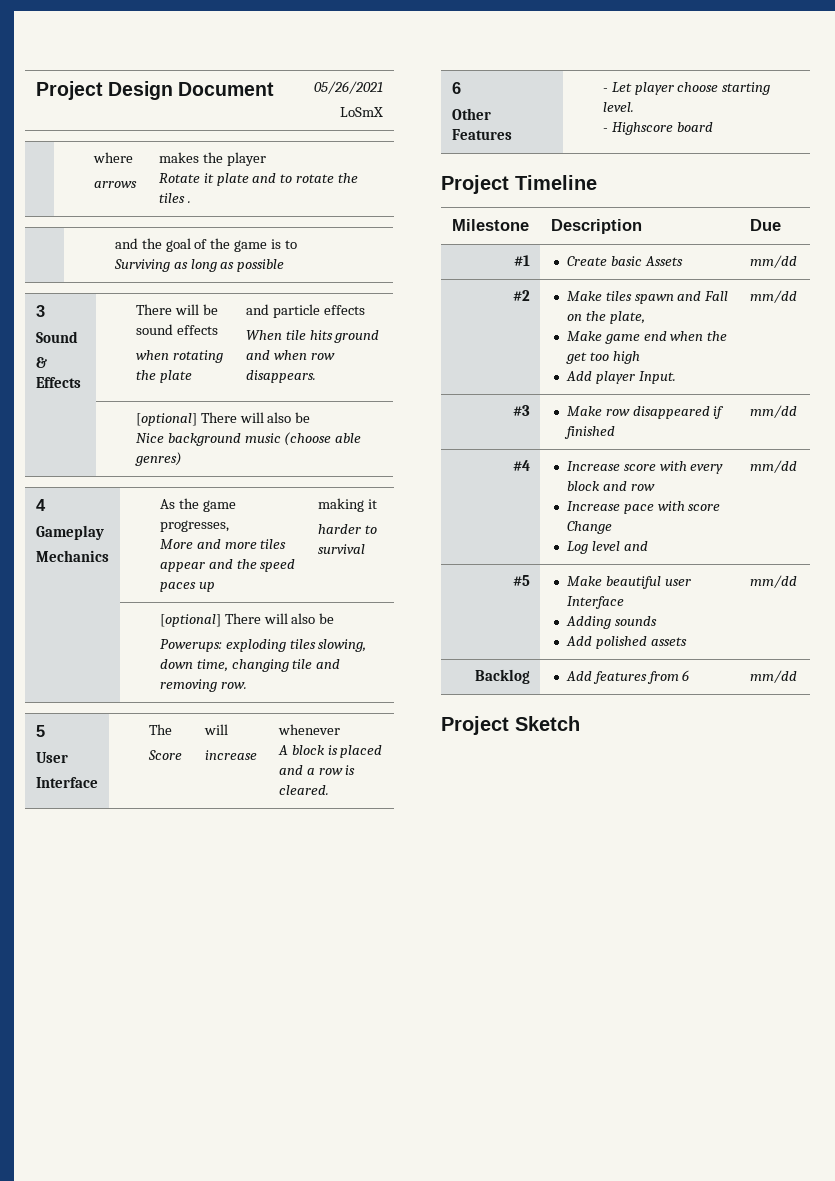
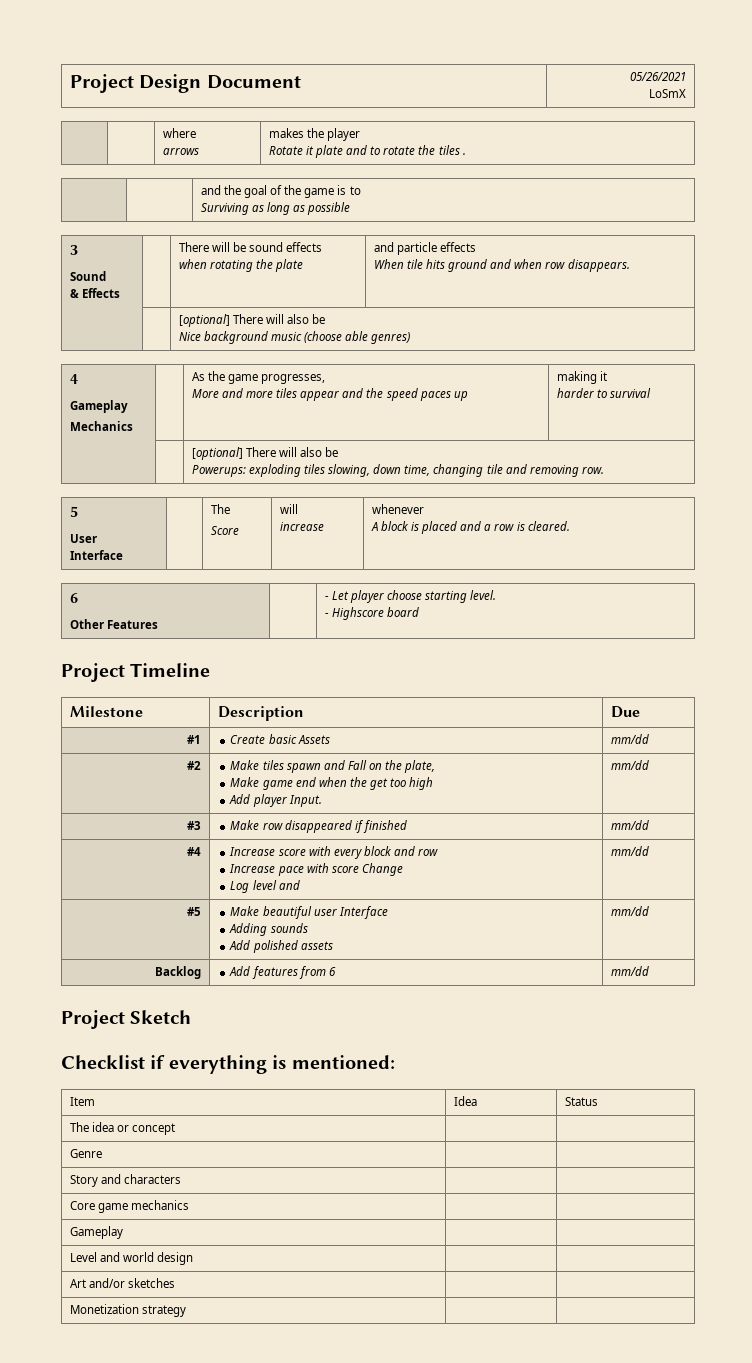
(580, 723) none -> [61,1055,395,1074] [69,1097,95,1106] [453,1096,477,1106] [564,1097,598,1106] [69,1122,176,1135] [69,1149,102,1158] [69,1174,182,1187] [69,1200,190,1213] [69,1226,123,1239] [69,1252,194,1265] [69,1278,176,1288] [69,1304,186,1317] // Checklist if everything is mentioned: // Item | Idea | Status // The idea or concept | | // Genre | | // Story and characters | | // Core game mechanics | | // Gameplay | | // Level and world design | | // Art and/or sketches | | // Monetization strategy | |

